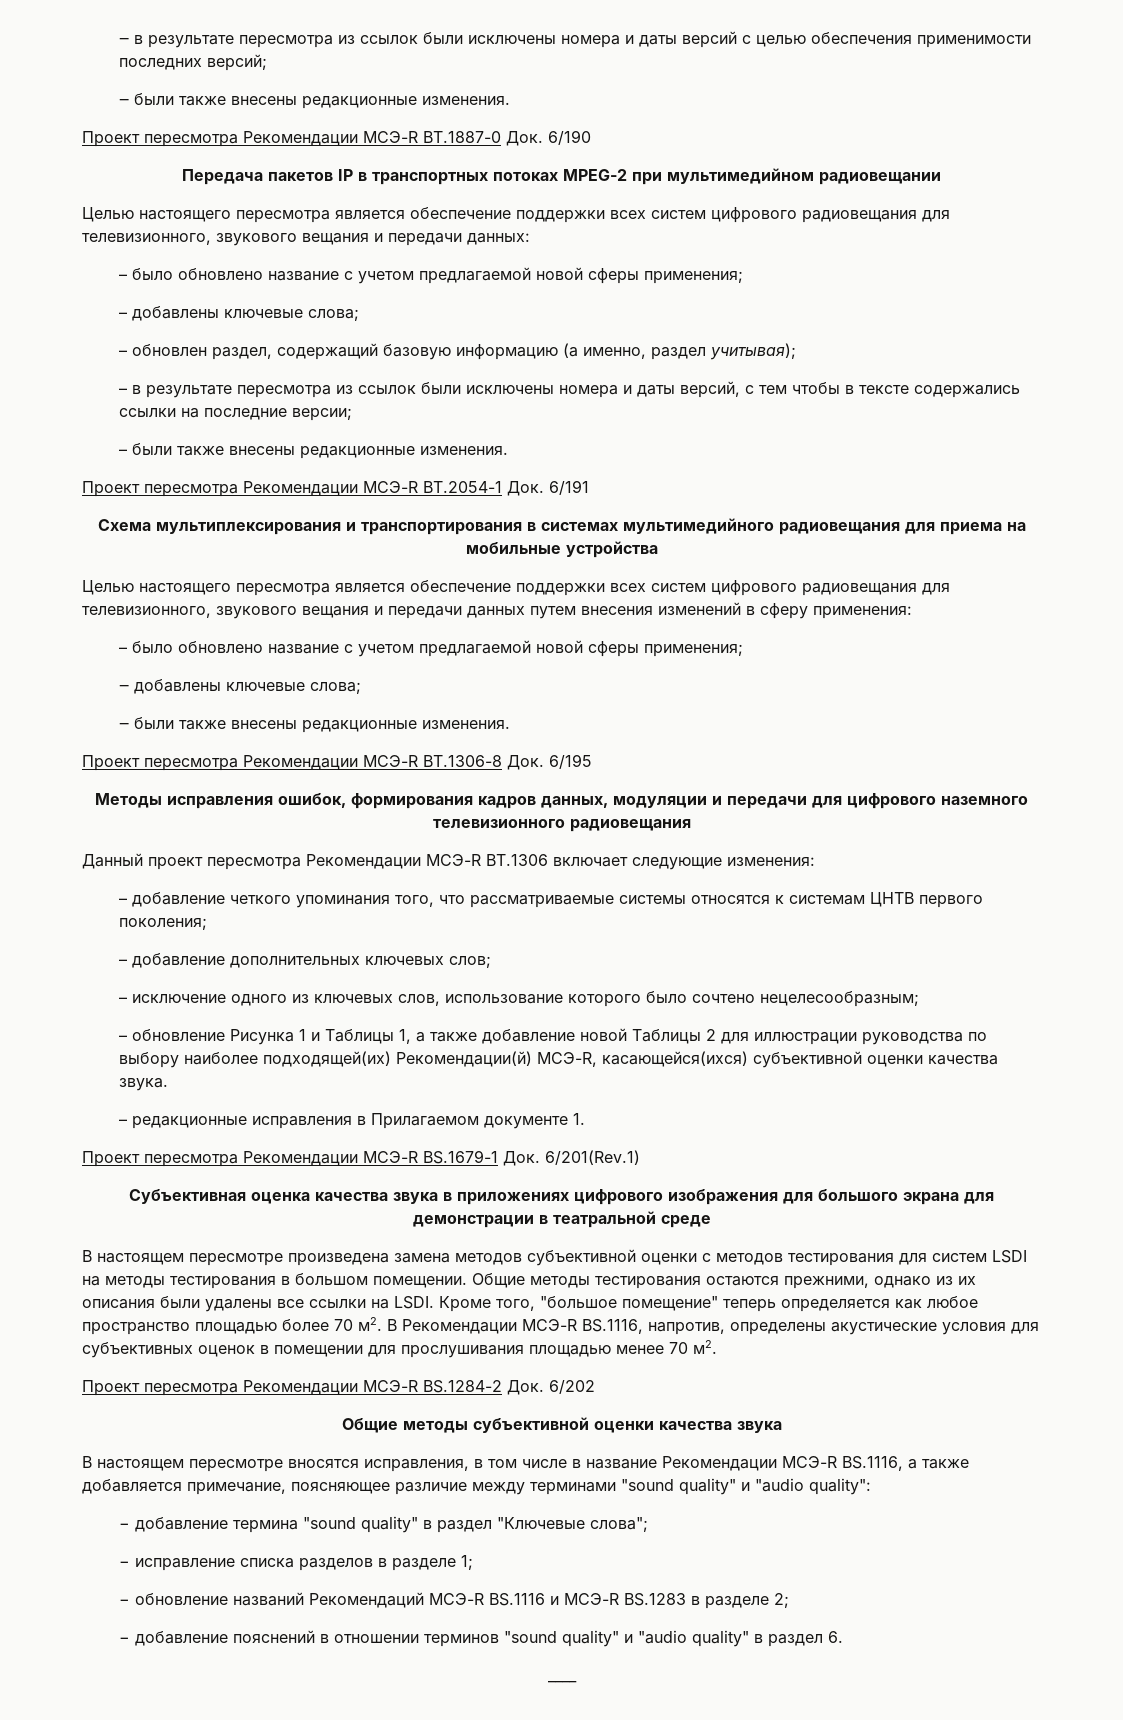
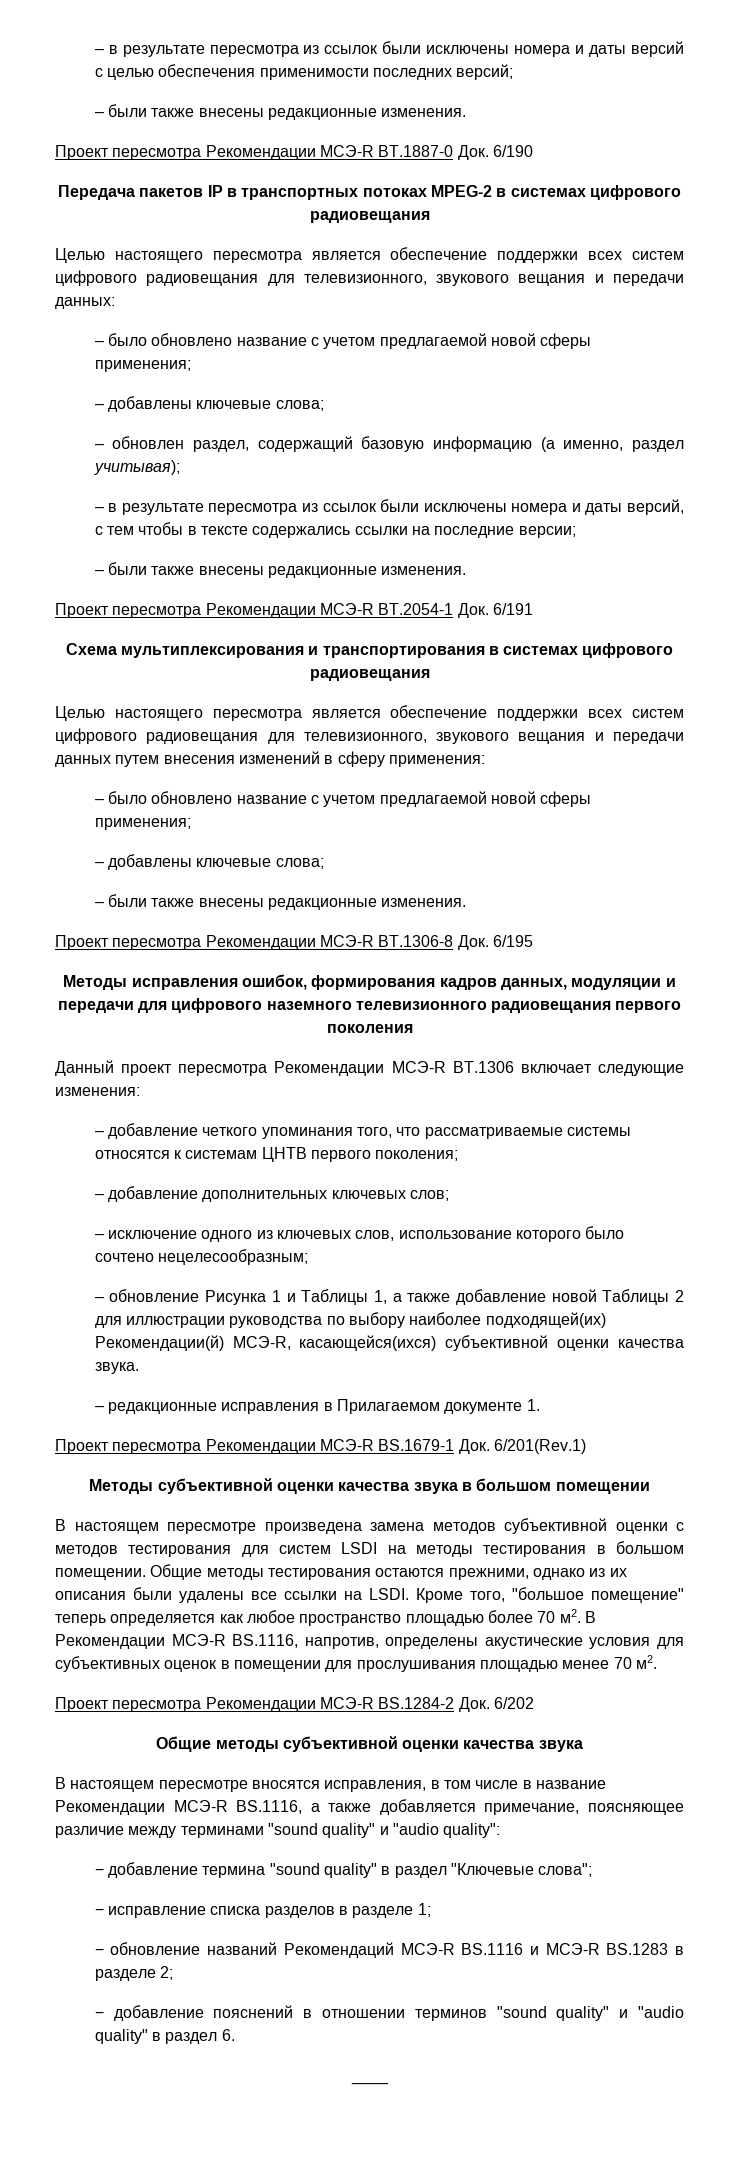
[632,168,941,185] при мультимедийном радиовещании -> [496,185,681,200] [309,211,430,223] в системах цифрового радиовещания
[622,518,1026,535] [465,541,658,558] мультимедийного радиовещания для приема на мобильные устройства -> [582,643,674,658] [309,669,430,681] цифрового радиовещания
(691, 825) none -> [615,1001,682,1013] [326,1024,413,1033] первого поколения
[129,1189,994,1205] [412,1211,711,1228] Субъективная оценка качества звука в приложениях цифрового изображения для большого экрана для демонстрации в театральной среде -> [89,1478,650,1494] Методы субъективной оценки качества звука в большом помещении

